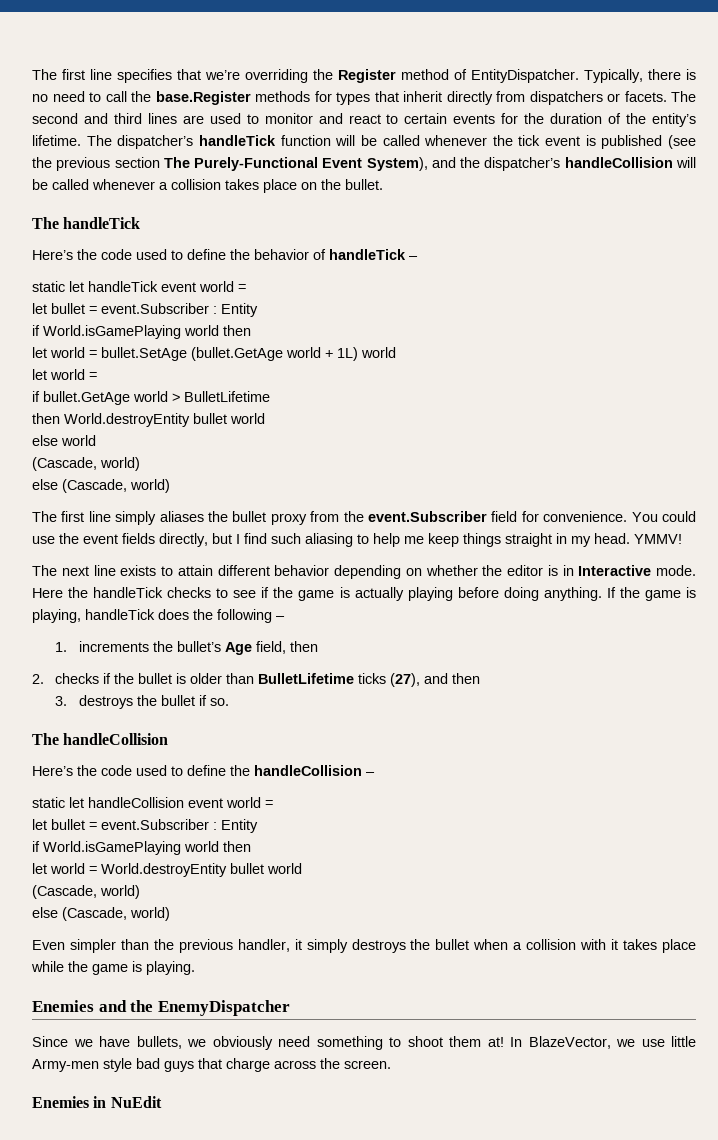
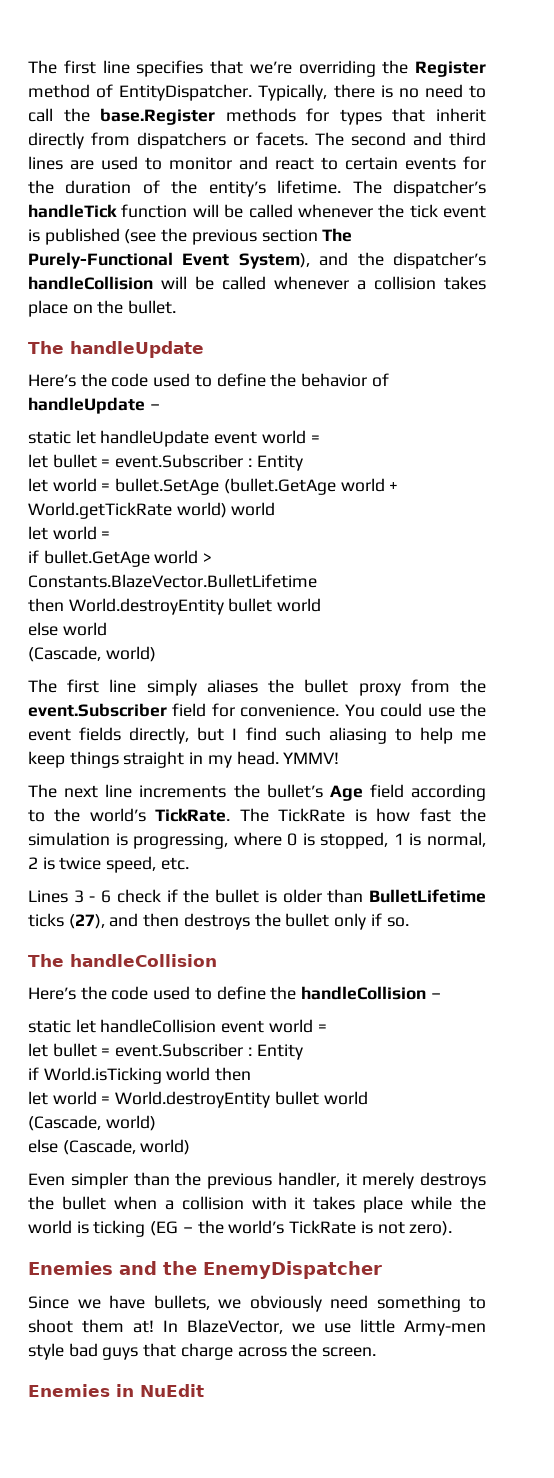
[63,217,141,229] handleTick -> [70,341,204,358] handleUpdate
[329,249,418,260] [32,281,246,292] [32,303,258,317] [32,325,251,339] handleTick – // static let handleTick event world = // let bullet = event.Subscriber : Entity // if World.isGamePlaying world then -> [28,397,160,414] [28,430,320,447] [28,454,303,471] handleUpdate – // static let handleUpdate event world = // let bullet = event.Subscriber : Entity
[337,347,358,361] 1L) -> [28,502,227,519] World.getTickRate world)
[184,391,270,402] BulletLifetime -> [28,574,317,588] Constants.BlazeVector.BulletLifetime
[32,479,170,493] // else (Cascade, world) -> (156, 654) none
[120,565,696,579] [32,587,696,601] [32,609,285,623] [55,641,318,655] [32,673,100,684] exists to attain different behavior depending on whether the editor is in Interactive mode. Here the handleTick checks to see if the game is actually playing before doing anything. If the game is playing, handleTick does the following – // 1. increments the bullet’s Age field, then // 2. checks -> [139,784,486,801] [28,808,487,822] [28,832,486,849] [28,856,189,873] [28,889,161,903] increments the bullet’s Age field according to the world’s TickRate. The TickRate is how fast the simulation is progressing, where 0 is stopped, 1 is normal, 2 is twice speed, etc. // Lines 3 - 6 check
[55,695,195,709] // 3. destroys the bullet -> [183,913,367,930] destroys the bullet only
[43,841,181,855] World.isGamePlaying -> [43,1067,162,1084] World.isTicking
[306,939,348,953] simply -> [362,1172,415,1189] merely
[92,961,195,975] game is playing. -> [28,1220,453,1237] world is ticking (EG – the world’s TickRate is not zero).

